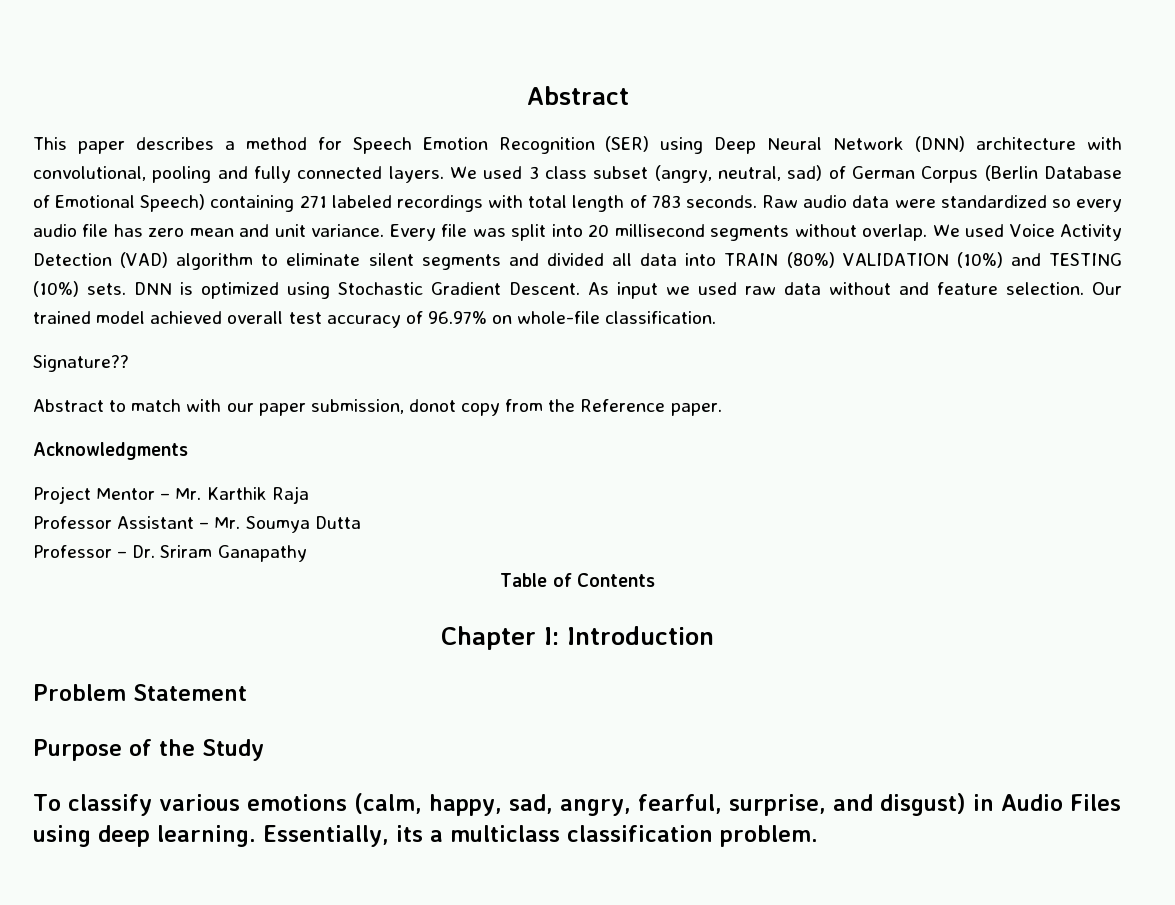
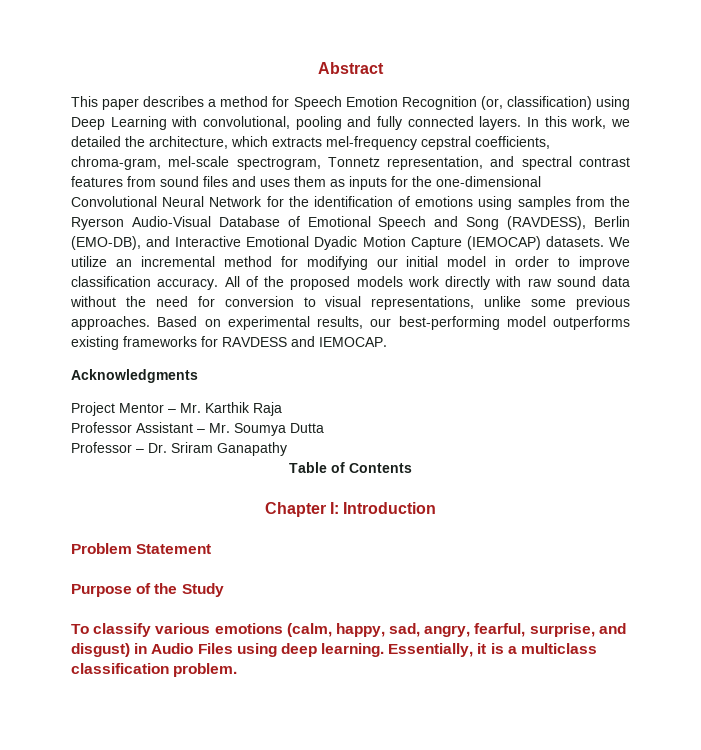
[605,136,1077,154] (SER) using Deep Neural Network (DNN) architecture -> [480,96,630,110] [71,116,167,130] (or, classification) using Deep Learning
[450,165,1123,183] [33,194,1122,212] [33,224,1122,241] [33,252,1123,270] [33,281,1122,299] [33,311,717,328] [33,355,129,372] [33,399,722,416] We used 3 class subset (angry, neutral, sad) of German Corpus (Berlin Database of Emotional Speech) containing 271 labeled recordings with total length of 783 seconds. Raw audio data were standardized so every audio file has zero mean and unit variance. Every file was split into 20 millisecond segments without overlap. We used Voice Activity Detection (VAD) algorithm to eliminate silent segments and divided all data into TRAIN (80%) VALIDATION (10%) and TESTING (10%) sets. DNN is optimized using Stochastic Gradient Descent. As input we used raw data without and feature selection. Our trained model achieved overall test accuracy of 96.97% on whole-file classification. // Signature?? // Abstract to match with our paper submission, donot copy from the Reference paper. -> [527,116,631,129] [71,136,550,150] [71,156,630,170] [71,176,541,190] [71,196,630,210] [71,216,631,230] [71,236,630,250] [71,256,631,270] [71,276,630,290] [70,296,630,310] [71,316,630,330] [71,336,387,350] In this work, we detailed the architecture, which extracts mel-frequency cepstral coefficients, chroma-gram, mel-scale spectrogram, Tonnetz representation, and spectral contrast features from sound files and uses them as inputs for the one-dimensional Convolutional Neural Network for the identification of emotions using samples from the Ryerson Audio-Visual Database of Emotional Speech and Song (RAVDESS), Berlin (EMO-DB), and Interactive Emotional Dyadic Motion Capture (IEMOCAP) datasets. We utilize an incremental method for modifying our initial model in order to improve classification accuracy. All of the proposed models work directly with raw sound data without the need for conversion to visual representations, unlike some previous approaches. Based on experimental results, our best-performing model outperforms existing frameworks for RAVDESS and IEMOCAP.
[396,825,423,842] its -> [477,643,504,654] it is

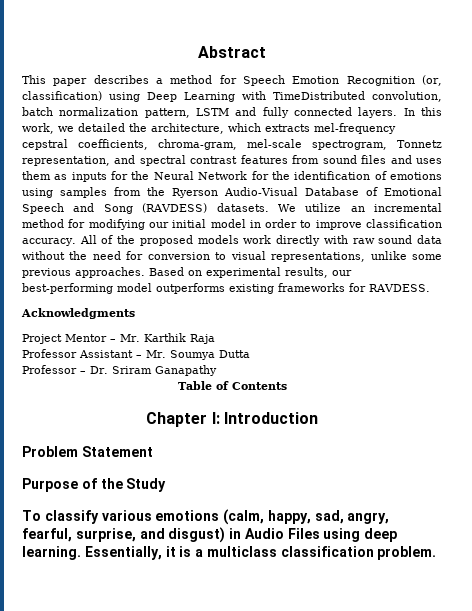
[203,116,342,130] convolutional, pooling -> [273,91,442,102] [22,107,230,118] TimeDistributed convolution, batch normalization pattern, LSTM
[436,176,541,187] [71,196,157,207] one-dimensional Convolutional -> (150, 175) none
[507,216,631,230] [71,236,541,250] (RAVDESS), Berlin (EMO-DB), and Interactive Emotional Dyadic Motion Capture (IEMOCAP) -> [142,203,208,213] (RAVDESS)
[222,336,387,347] RAVDESS and IEMOCAP. -> [369,284,430,292] RAVDESS.

